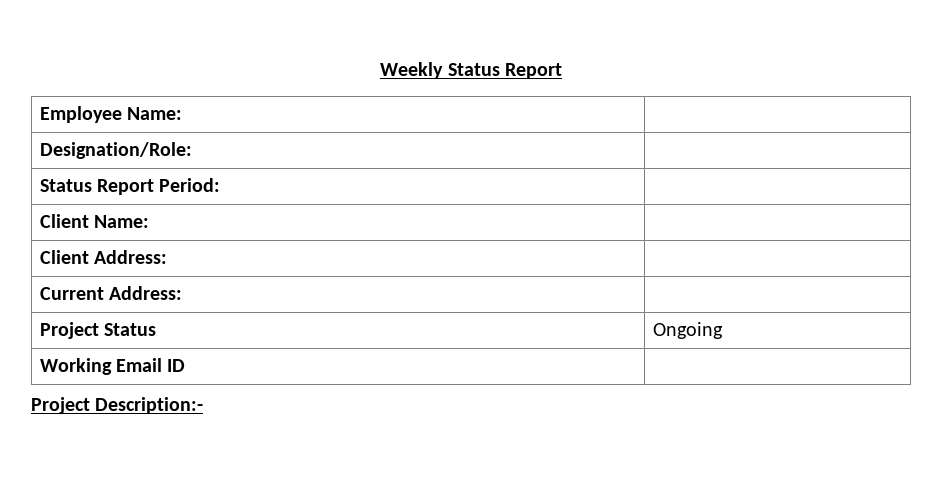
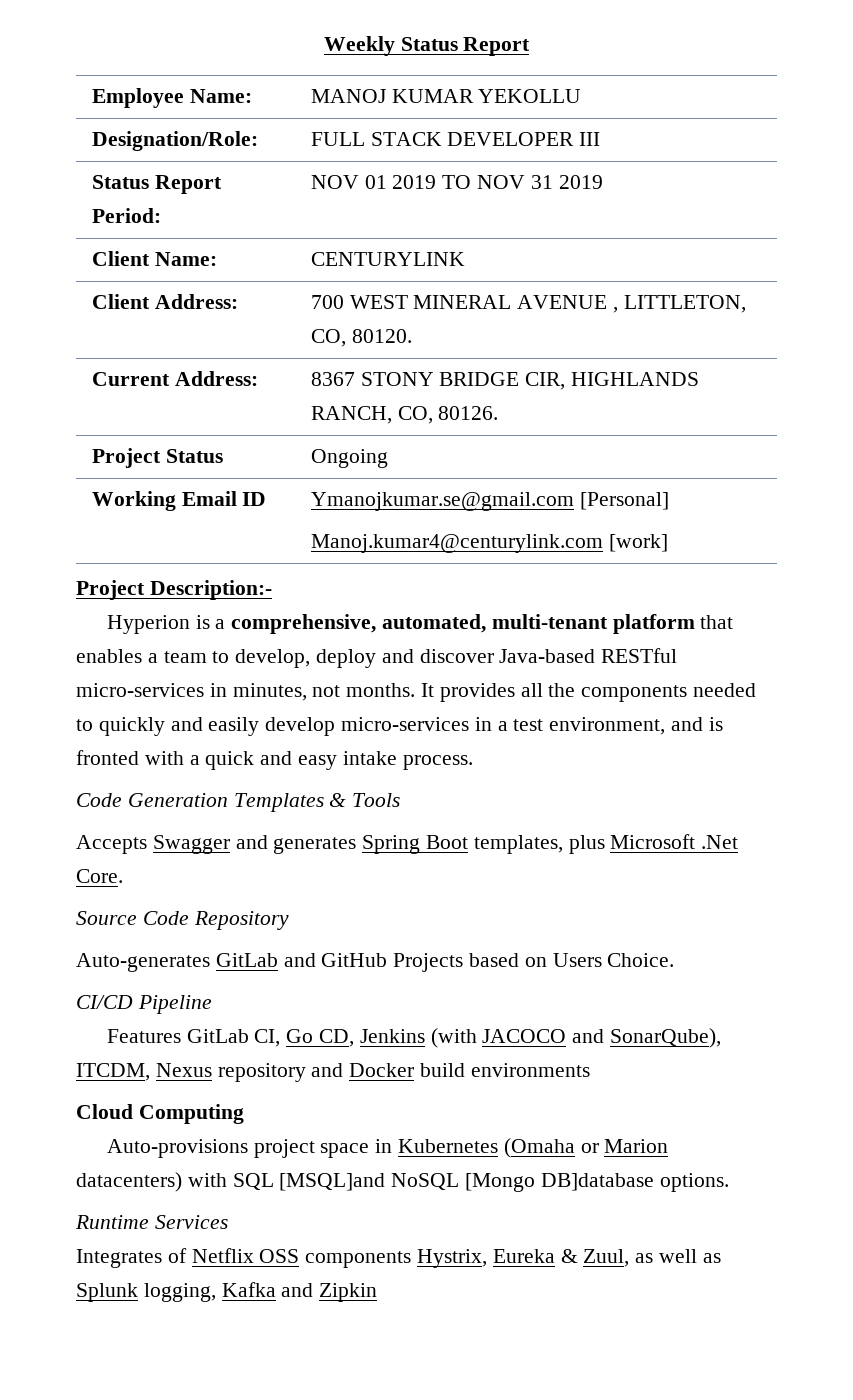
[39,142,192,159] [39,178,221,195] // Designation/Role: | // Status Report Period: | -> [310,89,582,103] [91,131,258,151] [310,132,601,146] [91,175,222,194] [91,208,161,223] [310,175,603,189] MANOJ KUMAR YEKOLLU // Designation/Role: | FULL STACK DEVELOPER III // Status Report Period: | NOV 01 2019 TO NOV 31 2019
(150, 221) none -> [310,252,465,266] CENTURYLINK
[39,286,183,300] // Current Address: | -> [310,295,746,313] [310,329,412,347] [91,371,258,386] [310,372,700,390] [310,406,499,424] 700 WEST MINERAL AVENUE , LITTLETON, CO, 80120. // Current Address: | 8367 STONY BRIDGE CIR, HIGHLANDS RANCH, CO, 80126.
[31,397,204,414] // Project Description:- -> [310,492,669,511] [310,534,668,553] [76,580,272,600] [106,614,734,634] [76,648,678,668] [76,683,757,702] [76,717,723,736] [76,750,473,770] [76,793,401,812] [76,834,739,854] [76,869,123,883] [76,911,289,930] [76,953,675,972] [76,995,212,1014] [106,1028,722,1048] [76,1063,590,1082] [76,1104,244,1124] [106,1138,669,1158] [76,1172,729,1192] [75,1215,228,1229] [76,1248,721,1268] [76,1282,378,1302] Ymanojkumar.se@gmail.com [Personal] // Manoj.kumar4@centurylink.com [work] // Project Description:- // Hyperion is a comprehensive, automated, multi-tenant platform that enables a team to develop, deploy and discover Java-based RESTful micro-services in minutes, not months. It provides all the components needed to quickly and easily develop micro-services in a test environment, and is fronted with a quick and easy intake process. // Code Generation Templates & Tools // Accepts Swagger and generates Spring Boot templates, plus Microsoft .Net Core. // Source Code Repository // Auto-generates GitLab and GitHub Projects based on Users Choice. // CI/CD Pipeline // Features GitLab CI, Go CD, Jenkins (with JACOCO and SonarQube), ITCDM, Nexus repository and Docker build environments // Cloud Computing // Auto-provisions project space in Kubernetes (Omaha or Marion datacenters) with SQL [MSQL]and NoSQL [Mongo DB]database options. // Runtime Services // Integrates of Netflix OSS components Hystrix, Eureka & Zuul, as well as Splunk logging, Kafka and Zipkin

